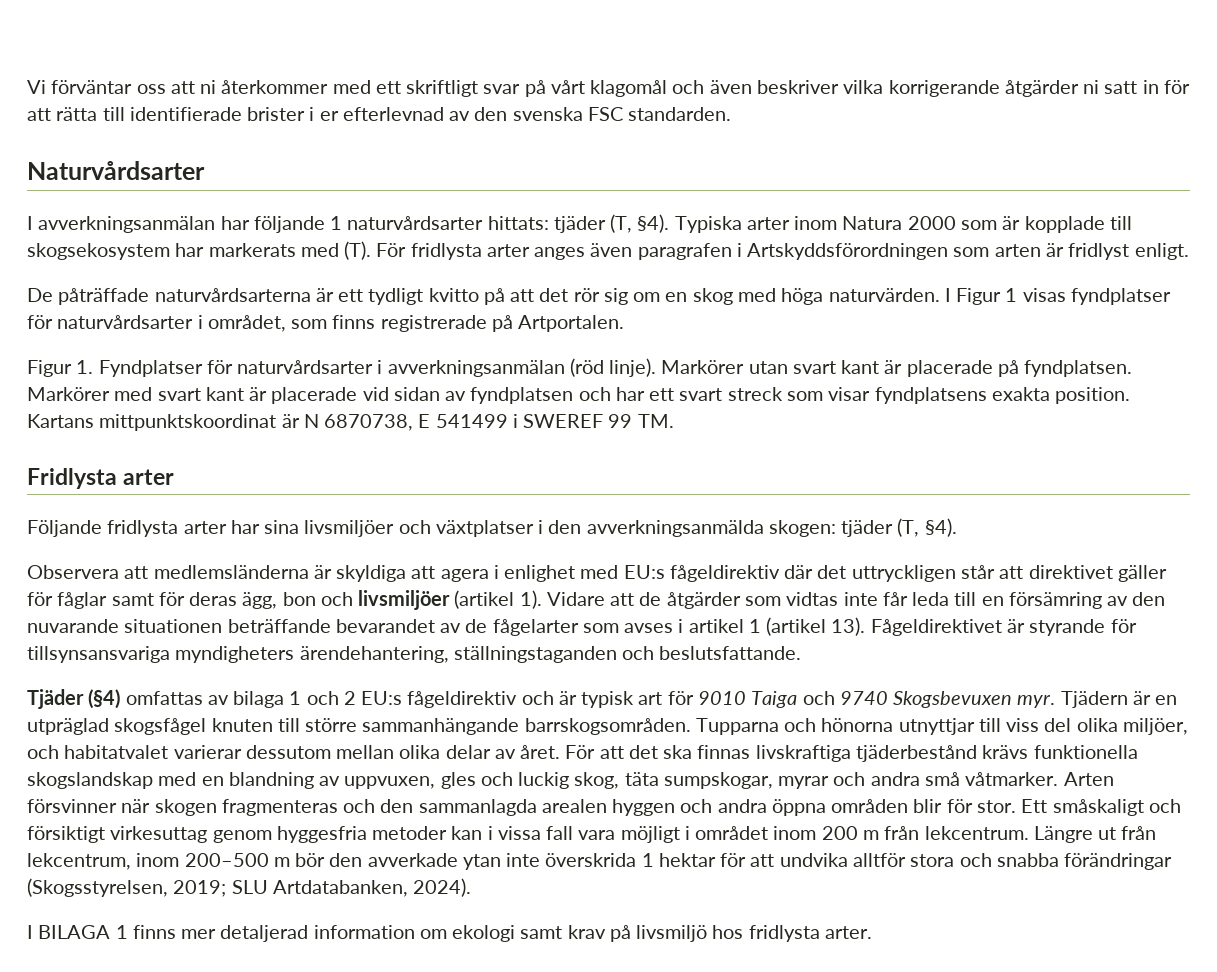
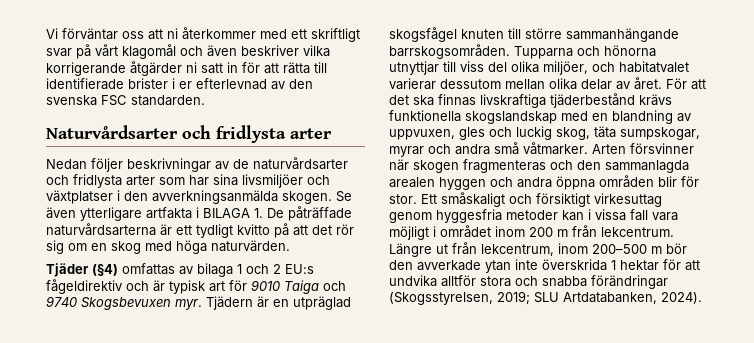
[27,214,1132,233] [27,241,1189,260] // I avverkningsanmälan har följande 1 naturvårdsarter hittats: tjäder (T, §4). Typiska arter inom Natura 2000 som är kopplade till skogsekosystem har markerats med (T). För fridlysta arter anges även paragrafen i Artskyddsförordningen som arten är fridlyst enligt. // -> [182,125,332,143] [46,157,348,172] [46,174,330,188] [46,190,352,204] [46,207,263,221] och fridlysta arter // Nedan följer beskrivningar av de naturvårdsarter och fridlysta arter som har sina livsmiljöer och växtplatser i den avverkningsanmälda skogen. Se även ytterligare artfakta i BILAGA 1.
[944,288,1171,305] [27,315,625,332] [27,358,1133,377] [27,387,1131,404] [27,414,674,431] [27,468,175,489] [27,518,957,537] [27,565,1167,582] [27,590,1166,610] [27,617,1137,636] [27,646,802,663] I Figur 1 visas fyndplatser för naturvårdsarter i området, som finns registrerade på Artportalen. // Figur 1. Fyndplatser för naturvårdsarter i avverkningsanmälan (röd linje). Markörer utan svart kant är placerade på fyndplatsen. Markörer med svart kant är placerade vid sidan av fyndplatsen och har ett svart streck som visar fyndplatsens exakta position. Kartans mittpunktskoordinat är N 6870738, E 541499 i SWEREF 99 TM. // Fridlysta arter // Följande fridlysta arter har sina livsmiljöer och växtplatser i den avverkningsanmälda skogen: tjäder (T, §4). // Observera att medlemsländerna är skyldiga att agera i enlighet med EU:s fågeldirektiv där det uttryckligen står att direktivet gäller för fåglar samt för deras ägg, bon och livsmiljöer (artikel 1). Vidare att de åtgärder som vidtas inte får leda till en försämring av den nuvarande situationen beträffande bevarandet av de fågelarter som avses i artikel 1 (artikel 13). Fågeldirektivet är styrande för tillsynsansvariga myndigheters ärendehantering, ställningstaganden och beslutsfattande. -> (290, 246) none
[27,925,872,942] // I BILAGA 1 finns mer detaljerad information om ekologi samt krav på livsmiljö hos fridlysta arter. -> (702, 298) none

